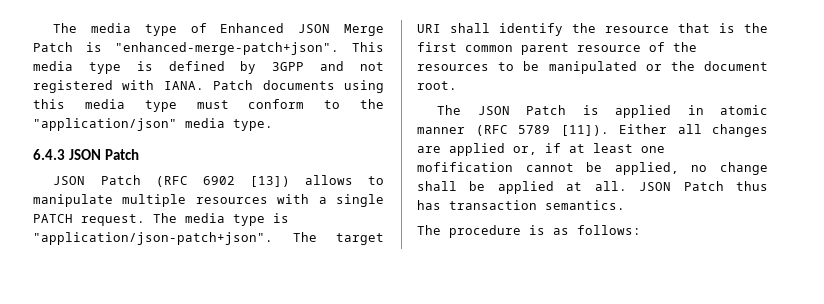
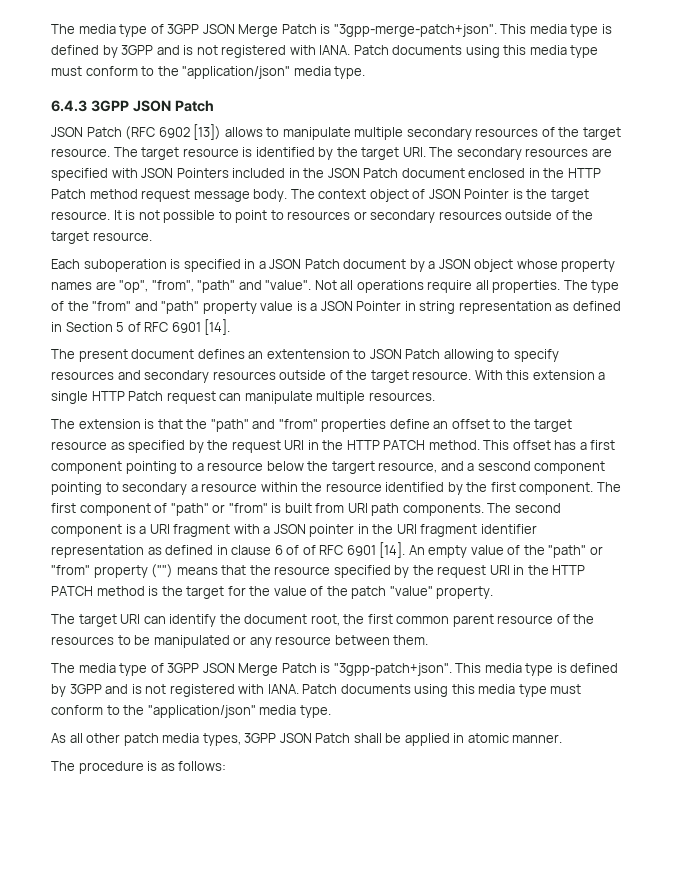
[53,23,384,36] [33,42,384,55] [33,61,345,74] The media type of Enhanced JSON Merge Patch is "enhanced-merge-patch+json". This media type is defined by 3GPP and -> [51,24,612,37] [51,45,194,58] The media type of 3GPP JSON Merge Patch is "3gpp-merge-patch+json". This media type is defined by 3GPP and is
(65, 154) none -> [90,100,129,112] 3GPP
[195,194,384,207] [33,213,289,226] [33,232,273,245] resources with a single PATCH request. The media type is "application/json-patch+json". -> [406,127,621,140] [51,147,612,160] [51,168,601,181] [51,189,589,202] [51,210,594,223] [51,231,152,244] [51,259,616,272] [51,280,620,293] [51,301,621,314] [51,319,231,335] [51,349,559,362] [51,370,606,383] [51,391,435,404] [51,419,573,432] [51,440,616,453] [51,461,606,474] [51,482,621,495] [51,503,561,516] [51,524,537,537] [51,542,603,558] [51,564,586,578] [51,586,494,599] secondary resources of the target resource. The target resource is identified by the target URI. The secondary resources are specified with JSON Pointers included in the JSON Patch document enclosed in the HTTP Patch method request message body. The context object of JSON Pointer is the target resource. It is not possible to point to resources or secondary resources outside of the target resource. // Each suboperation is specified in a JSON Patch document by a JSON object whose property names are "op", "from", "path" and "value". Not all operations require all properties. The type of the "from" and "path" property value is a JSON Pointer in string representation as defined in Section 5 of RFC 6901 [14]. // The present document defines an extentension to JSON Patch allowing to specify resources and secondary resources outside of the target resource. With this extension a single HTTP Patch request can manipulate multiple resources. // The extension is that the "path" and "from" properties define an offset to the target resource as specified by the request URI in the HTTP PATCH method. This offset has a first component pointing to a resource below the targert resource, and a sescond component pointing to secondary a resource within the resource identified by the first component. The first component of "path" or "from" is built from URI path components. The second component is a URI fragment with a JSON pointer in the URI fragment identifier representation as defined in clause 6 of of RFC 6901 [14]. An empty value of the "path" or "from" property ("") means that the resource specified by the request URI in the HTTP PATCH method is the target for the value of the patch "value" property. //
[450,23,490,33] shall -> [143,616,166,624] can
[605,23,735,33] resource that is -> [244,614,340,626] document root,
[670,61,768,71] [417,81,457,90] [437,105,768,118] [417,124,768,137] [417,143,665,156] [417,162,768,175] [417,181,768,194] [417,200,625,210] the document root. // The JSON Patch is applied in atomic manner (RFC 5789 [11]). Either all changes are applied or, if at least one mofification cannot be applied, no change shall be applied at all. JSON Patch thus has transaction semantics. -> [249,635,429,648] [51,663,619,676] [51,684,582,697] [51,705,331,718] [51,733,563,746] any resource between them. // The media type of 3GPP JSON Merge Patch is "3gpp-patch+json". This media type is defined by 3GPP and is not registered with IANA. Patch documents using this media type must conform to the "application/json" media type. // As all other patch media types, 3GPP JSON Patch shall be applied in atomic manner.

